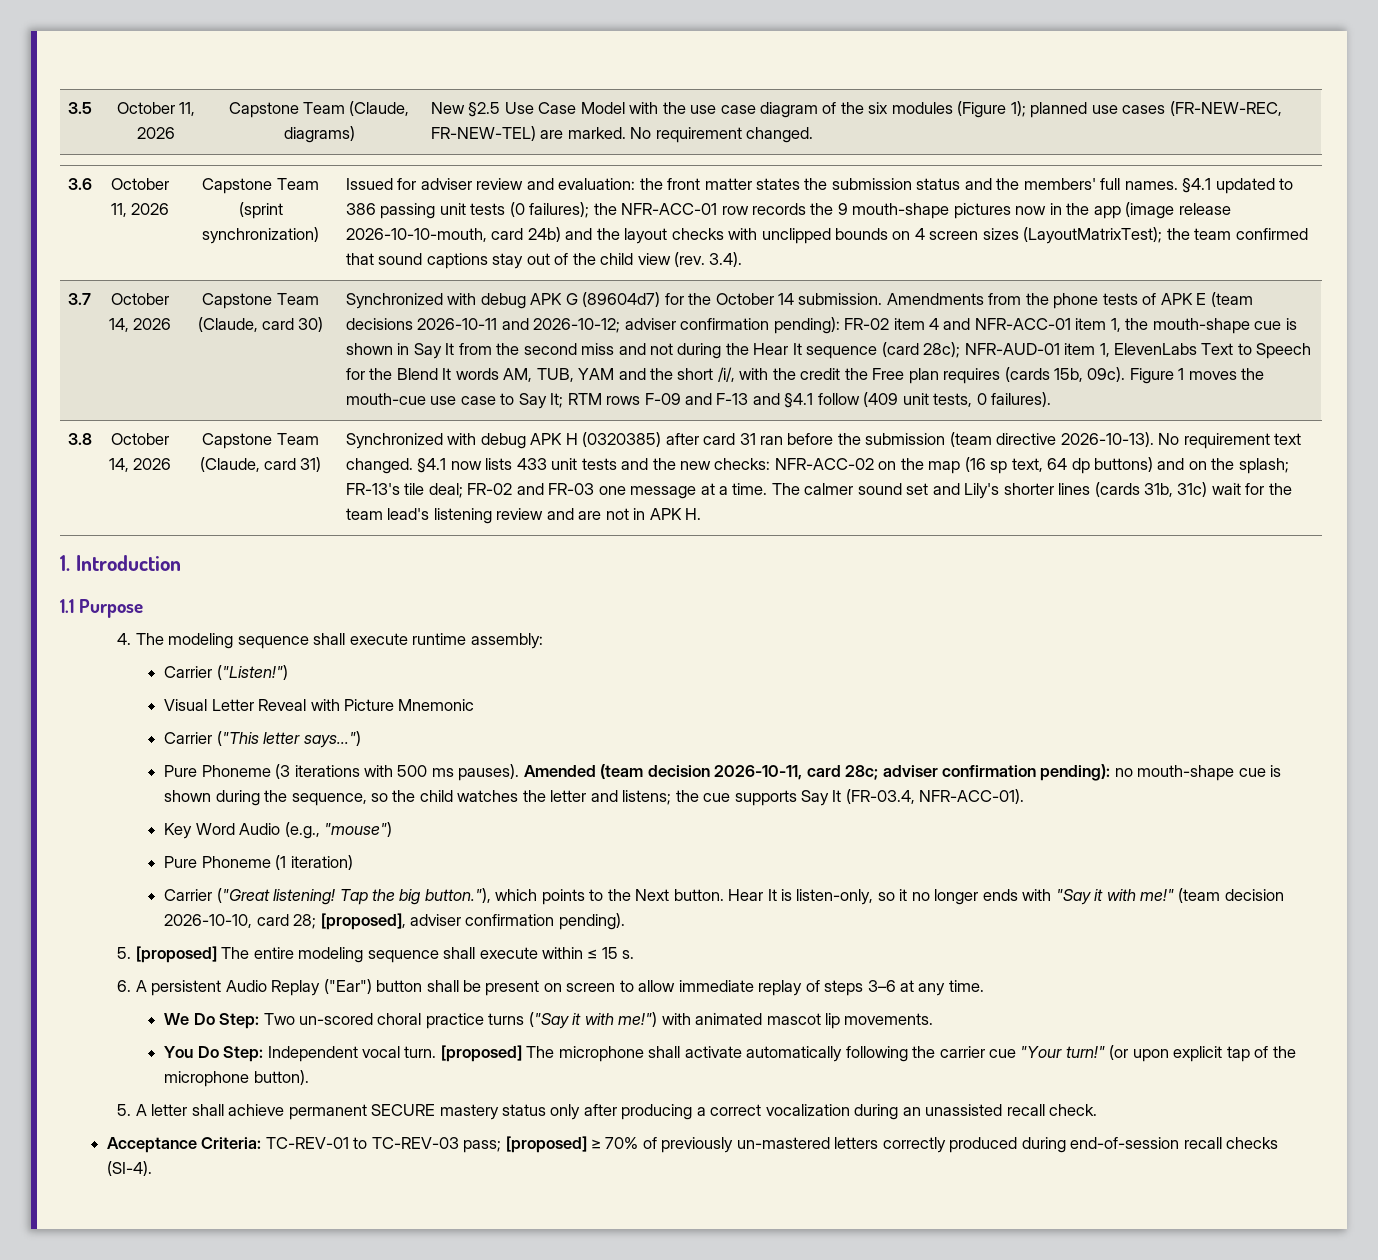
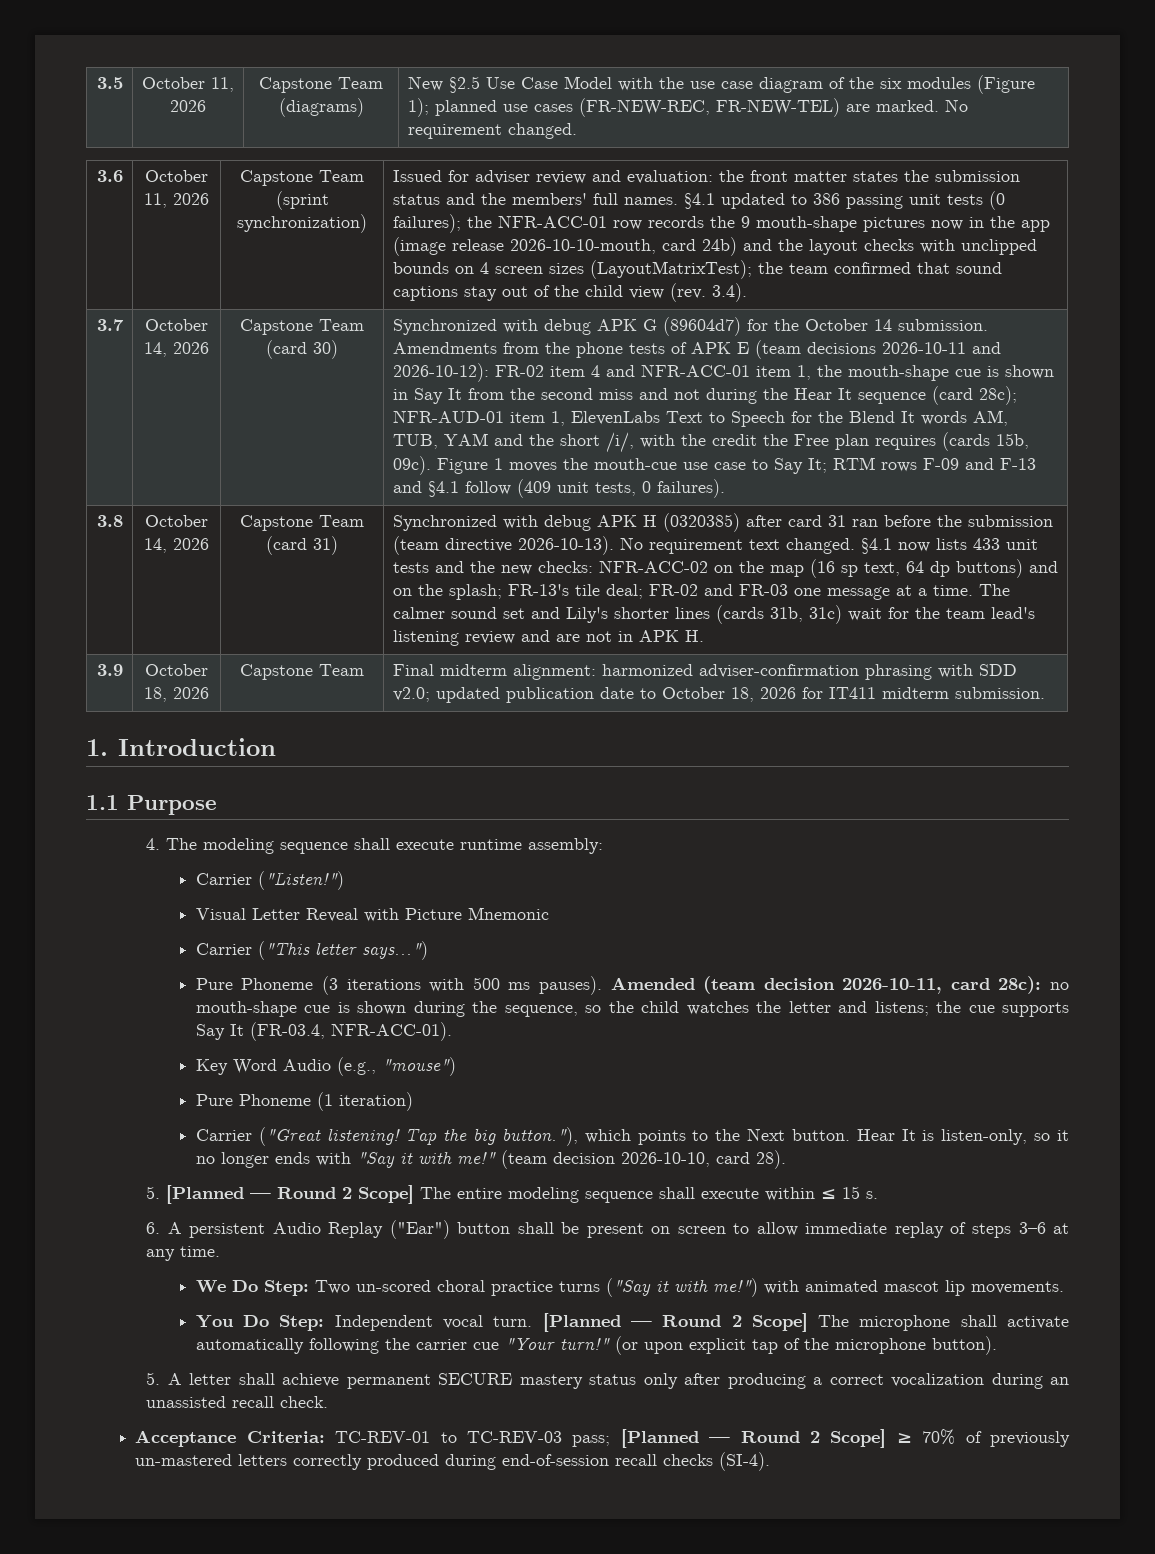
[349,101,410,116] [283,126,355,143] (Claude, diagrams) -> [278,98,364,117] (diagrams)
[197,317,294,332] (Claude, card -> [266,340,307,359] (card
[533,317,840,334] 2026-10-12; adviser confirmation pending): -> [392,363,489,382] 2026-10-12):
[199,457,296,472] (Claude, card -> [266,536,307,555] (card
(701, 514) none -> [96,664,123,676] [145,664,208,676] [144,687,209,702] [239,664,364,680] [392,664,1017,680] [392,687,1045,703] // 3.9 | October 18, 2026 | Capstone Team | Final midterm alignment: harmonized adviser-confirmation phrasing with SDD v2.0; updated publication date to October 18, 2026 for IT411 midterm submission.
[845,764,1111,781] 28c; adviser confirmation pending): -> [998,976,1042,994] 28c):
[293,913,625,930] [117,946,217,963] 28; [proposed], adviser confirmation pending). // 5. [proposed] -> [755,1150,786,1169] [146,1185,415,1204] 28). // 5. [Planned — Round 2 Scope]
[440,1045,522,1062] [proposed] -> [542,1313,808,1332] [Planned — Round 2 Scope]
[505,1136,587,1153] [proposed] -> [620,1429,887,1448] [Planned — Round 2 Scope]

